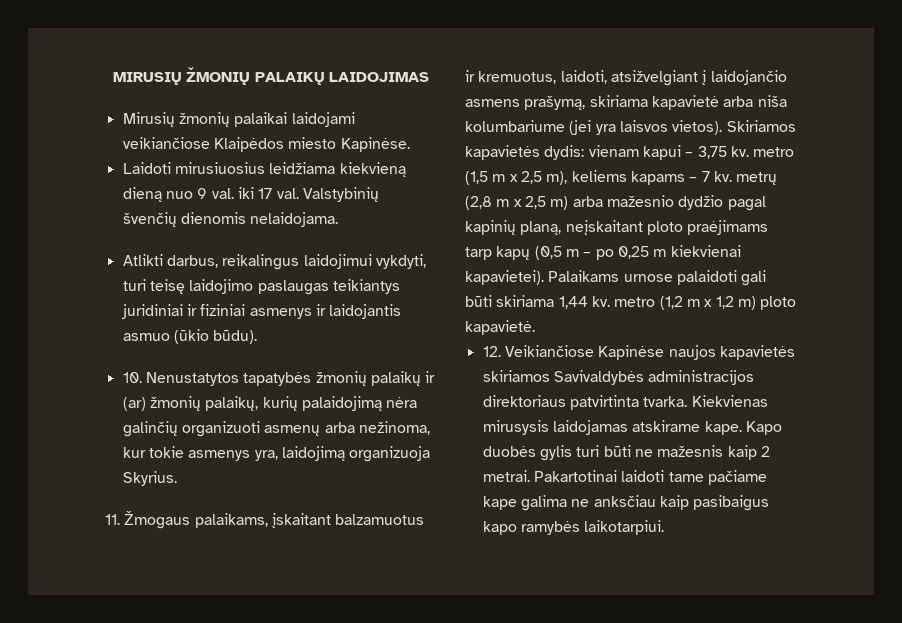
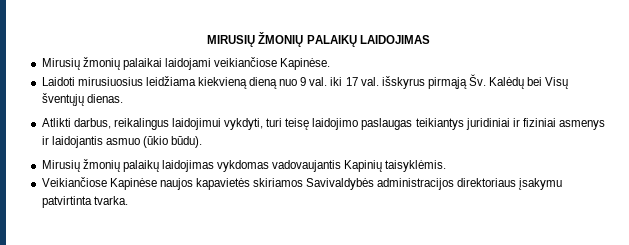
[213,137,337,152] Klaipėdos miesto -> (278, 62) none
[302,187,379,202] [122,212,339,227] Valstybinių švenčių dienomis nelaidojama. -> [381,74,569,89] [41,93,123,106] išskyrus pirmąją Šv. Kalėdų bei Visų šventųjų dienas.
[122,371,436,386] [122,396,418,411] [122,421,430,437] [122,446,431,462] [122,471,177,486] [105,511,425,529] [465,70,787,86] [465,95,787,110] [465,120,796,135] [465,145,795,160] [465,170,778,185] [465,195,766,211] [465,220,769,235] [465,245,741,260] [465,270,767,286] [465,295,797,310] [465,320,535,335] [482,346,501,357] 10. Nenustatytos tapatybės žmonių palaikų ir (ar) žmonių palaikų, kurių palaidojimą nėra galinčių organizuoti asmenų arba nežinoma, kur tokie asmenys yra, laidojimą organizuoja Skyrius. // 11. Žmogaus palaikams, įskaitant balzamuotus ir kremuotus, laidoti, atsižvelgiant į laidojančio asmens prašymą, skiriama kapavietė arba niša kolumbariume (jei yra laisvos vietos). Skiriamos kapavietės dydis: vienam kapui – 3,75 kv. metro (1,5 m x 2,5 m), keliems kapams – 7 kv. metrų (2,8 m x 2,5 m) arba mažesnio dydžio pagal kapinių planą, neįskaitant ploto praėjimams tarp kapų (0,5 m – po 0,25 m kiekvienai kapavietei). Palaikams urnose palaidoti gali būti skiriama 1,44 kv. metro (1,2 m x 1,2 m) ploto kapavietė. // 12. -> [41,159,447,172] Mirusių žmonių palaikų laidojimas vykdomas vadovaujantis Kapinių taisyklėmis. //
(566, 401) none -> [519,178,563,190] įsakymu
[691,395,768,407] [482,420,782,435] [482,445,770,461] [482,470,767,485] [482,495,770,511] [482,520,665,535] Kiekvienas mirusysis laidojamas atskirame kape. Kapo duobės gylis turi būti ne mažesnis kaip 2 metrai. Pakartotinai laidoti tame pačiame kape galima ne anksčiau kaip pasibaigus kapo ramybės laikotarpiui. -> (128, 200) none

